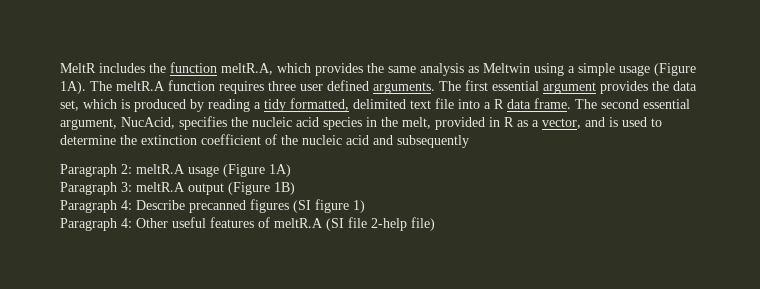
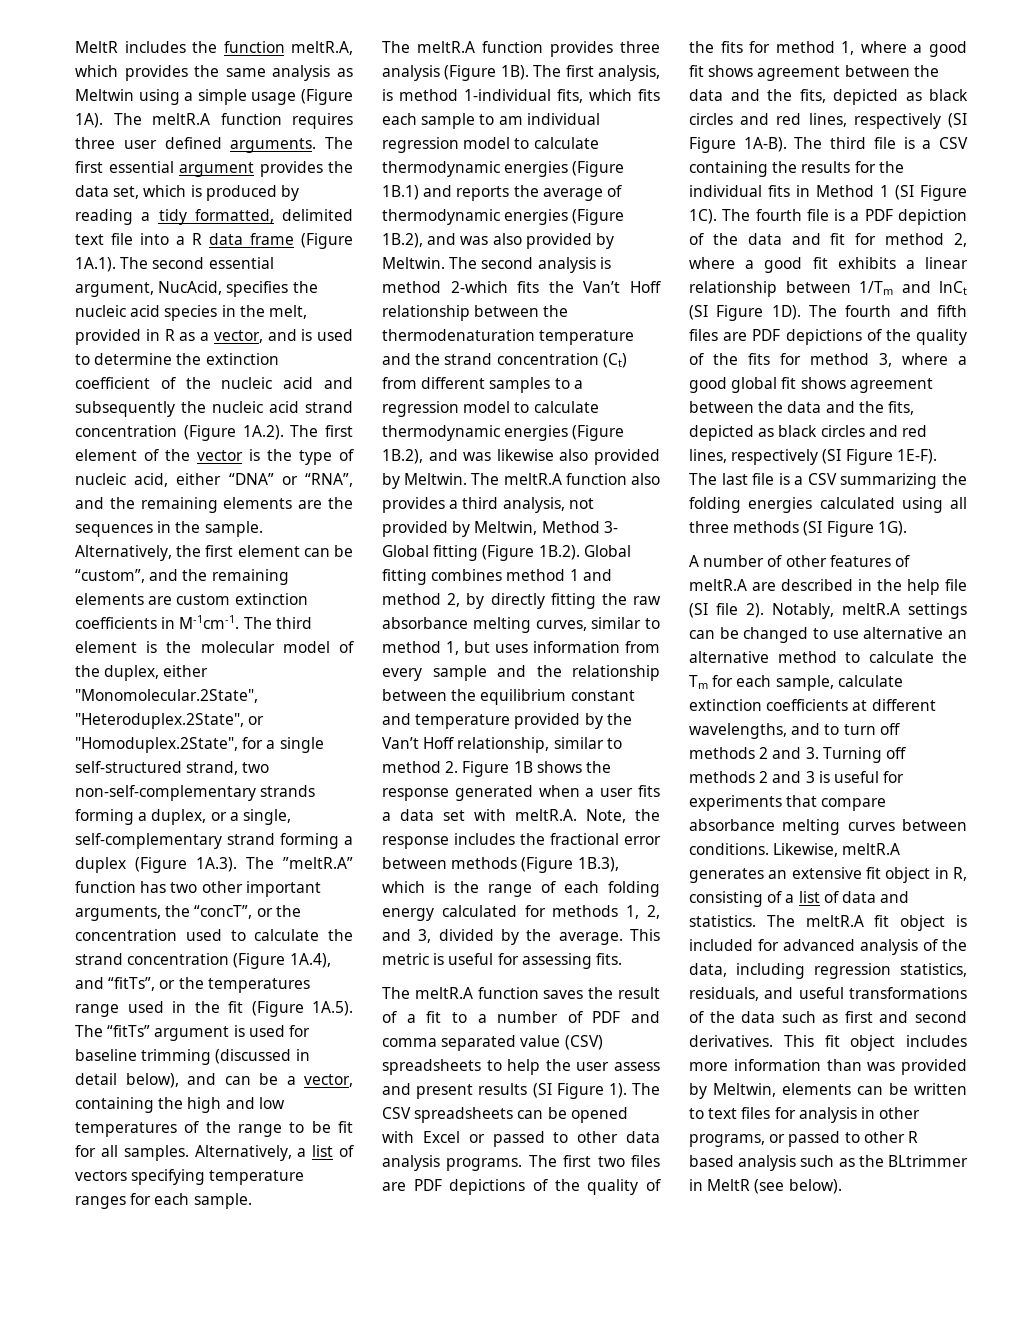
[534,98,571,109] frame. -> [250,233,353,249] [75,257,116,272] frame (Figure 1A.1).
[60,164,291,177] [60,182,295,195] [60,199,365,213] [60,217,435,231] // Paragraph 2: meltR.A usage (Figure 1A) // Paragraph 3: meltR.A output (Figure 1B) // Paragraph 4: Describe precanned figures (SI figure 1) // Paragraph 4: Other useful features of meltR.A (SI file 2-help file) -> [181,401,353,413] [75,425,353,441] [75,449,354,465] [75,473,353,487] [75,497,353,513] [75,521,263,537] [75,545,353,561] [75,569,289,585] [75,593,308,605] [75,615,312,629] [75,641,354,653] [75,665,209,681] [75,689,258,703] [75,713,265,729] [75,737,324,753] [75,761,270,775] [75,785,316,801] [75,809,291,825] [75,833,353,849] [75,857,353,873] [75,881,321,897] [75,905,301,921] [75,929,353,941] [75,953,331,969] [75,977,310,993] [75,1001,353,1017] [75,1025,310,1041] [75,1049,310,1065] [75,1073,353,1088] [75,1097,285,1113] [75,1121,353,1137] [75,1145,354,1161] [75,1169,305,1185] [75,1193,252,1209] [382,41,660,57] [382,65,660,81] [382,89,660,103] [382,113,600,129] [382,137,599,153] [382,161,625,177] [382,185,622,201] [382,209,625,225] [382,233,614,249] [382,257,611,273] [382,281,661,293] [382,305,569,321] [382,329,635,345] [382,353,627,368] [382,377,583,393] [382,401,599,417] [382,425,625,441] [382,449,660,465] [382,473,660,489] [382,497,594,513] [382,521,618,537] [382,545,631,561] [382,569,612,585] [382,593,661,609] [382,617,660,633] [382,641,660,655] [382,665,660,681] [382,689,635,705] [382,713,632,729] [382,737,622,753] [382,761,611,777] [382,785,660,801] [382,809,660,823] [382,833,661,849] [382,857,619,873] [382,881,660,897] [382,905,660,921] [382,929,660,945] [382,953,622,969] [382,987,660,999] [382,1011,660,1023] [382,1035,603,1051] [382,1059,660,1075] [382,1083,660,1099] [382,1107,628,1123] [382,1131,660,1147] [382,1155,660,1171] [382,1179,661,1195] [689,41,967,57] [689,65,939,81] [689,89,968,105] [689,113,967,129] [689,137,968,153] [689,161,904,177] [689,185,967,201] [689,209,967,225] [689,233,967,247] [689,257,968,273] [689,281,967,297] [689,305,967,321] [689,329,967,345] [689,353,967,367] [689,377,933,393] [689,401,914,415] [689,425,927,441] [689,449,937,465] [689,473,967,489] [689,497,967,513] [689,521,907,537] [689,555,910,567] [689,579,967,595] [689,603,967,619] [689,627,967,643] [689,651,967,663] [689,675,903,691] [689,699,936,711] [689,723,900,739] [689,747,906,763] [689,771,905,783] [689,795,887,811] [689,819,967,835] [689,843,901,857] [689,867,967,883] [689,891,910,907] [689,915,967,931] [689,939,967,955] [689,963,967,979] [689,987,967,1001] [689,1011,967,1023] [689,1035,967,1051] [689,1059,967,1075] [689,1083,967,1099] [689,1107,921,1123] [689,1131,918,1147] [689,1155,968,1171] [689,1179,842,1194] the nucleic acid strand concentration (Figure 1A.2). The first element of the vector is the type of nucleic acid, either “DNA” or “RNA”, and the remaining elements are the sequences in the sample. Alternatively, the first element can be “custom”, and the remaining elements are custom extinction coefficients in M-1cm-1. The third element is the molecular model of the duplex, either "Monomolecular.2State", "Heteroduplex.2State", or "Homoduplex.2State", for a single self-structured strand, two non-self-complementary strands forming a duplex, or a single, self-complementary strand forming a duplex (Figure 1A.3). The ”meltR.A” function has two other important arguments, the “concT”, or the concentration used to calculate the strand concentration (Figure 1A.4), and “fitTs”, or the temperatures range used in the fit (Figure 1A.5). The “fitTs” argument is used for baseline trimming (discussed in detail below), and can be a vector, containing the high and low temperatures of the range to be fit for all samples. Alternatively, a list of vectors specifying temperature ranges for each sample. // The meltR.A function provides three analysis (Figure 1B). The first analysis, is method 1-individual fits, which fits each sample to am individual regression model to calculate thermodynamic energies (Figure 1B.1) and reports the average of thermodynamic energies (Figure 1B.2), and was also provided by Meltwin. The second analysis is method 2-which fits the Van’t Hoff relationship between the thermodenaturation temperature and the strand concentration (Ct) from different samples to a regression model to calculate thermodynamic energies (Figure 1B.2), and was likewise also provided by Meltwin. The meltR.A function also provides a third analysis, not provided by Meltwin, Method 3- Global fitting (Figure 1B.2). Global fitting combines method 1 and method 2, by directly fitting the raw absorbance melting curves, similar to method 1, but uses information from every sample and the relationship between the equilibrium constant and temperature provided by the Van’t Hoff relationship, similar to method 2. Figure 1B shows the response generated when a user fits a data set with meltR.A. Note, the response includes the fractional error between methods (Figure 1B.3), which is the range of each folding energy calculated for methods 1, 2, and 3, divided by the average. This metric is useful for assessing fits. // The meltR.A function saves the result of a fit to a number of PDF and comma separated value (CSV) spreadsheets to help the user assess and present results (SI Figure 1). The CSV spreadsheets can be opened with Excel or passed to other data analysis programs. The first two files are PDF depictions of the quality of the fits for method 1, where a good fit shows agreement between the data and the fits, depicted as black circles and red lines, respectively (SI Figure 1A-B). The third file is a CSV containing the results for the individual fits in Method 1 (SI Figure 1C). The fourth file is a PDF depiction of the data and fit for method 2, where a good fit exhibits a linear relationship between 1/Tm and lnCt (SI Figure 1D). The fourth and fifth files are PDF depictions of the quality of the fits for method 3, where a good global fit shows agreement between the data and the fits, depicted as black circles and red lines, respectively (SI Figure 1E-F). The last file is a CSV summarizing the folding energies calculated using all three methods (SI Figure 1G). // A number of other features of meltR.A are described in the help file (SI file 2). Notably, meltR.A settings can be changed to use alternative an alternative method to calculate the Tm for each sample, calculate extinction coefficients at different wavelengths, and to turn off methods 2 and 3. Turning off methods 2 and 3 is useful for experiments that compare absorbance melting curves between conditions. Likewise, meltR.A generates an extensive fit object in R, consisting of a list of data and statistics. The meltR.A fit object is included for advanced analysis of the data, including regression statistics, residuals, and useful transformations of the data such as first and second derivatives. This fit object includes more information than was provided by Meltwin, elements can be written to text files for analysis in other programs, or passed to other R based analysis such as the BLtrimmer in MeltR (see below).

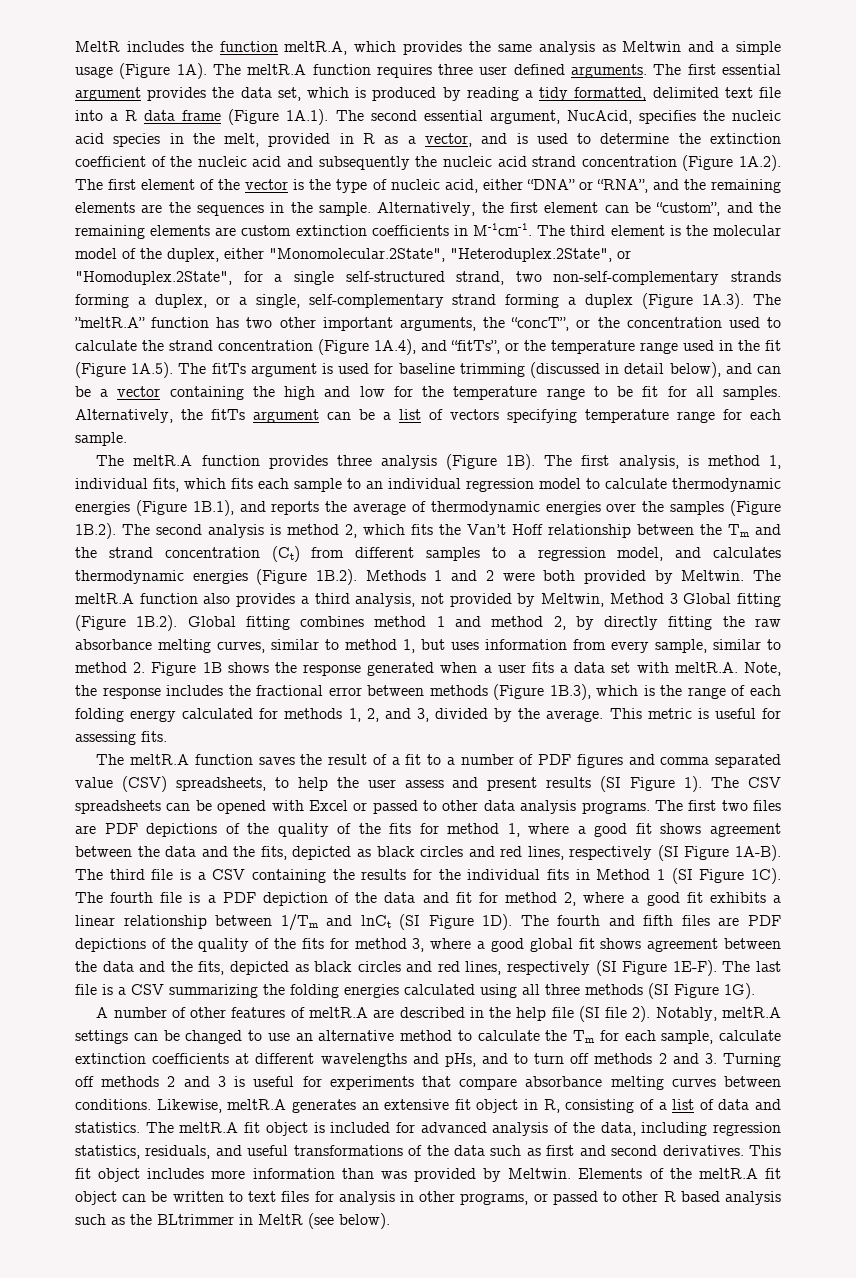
[138,89,180,105] using -> [688,41,715,52] and
[207,978,310,993] temperatures -> [551,340,635,354] temperature
[107,1025,151,1037] “fitTs” -> [211,363,246,374] fitTs
[304,1074,353,1087] vector, -> [117,386,161,397] vector
[75,1121,231,1137] temperatures of the -> [393,386,538,400] for the temperature
(292, 1153) none -> [181,409,375,423] the fitTs argument can be
[75,1196,126,1209] ranges -> [677,411,715,423] range
[464,89,551,101] 1-individual -> [768,455,781,469] [75,478,148,489] 1, individual
[498,116,523,125] am -> [366,481,383,489] an
[382,185,419,200] 1B.1) -> [192,500,234,516] 1B.1),
[572,209,625,225] [382,233,614,249] [382,257,445,269] (Figure 1B.2), and was also provided by Meltwin. -> [606,500,781,516] [75,523,116,539] over the samples (Figure 1B.2).
[450,281,508,293] 2-which -> [345,524,405,538] 2, which
[382,329,635,345] thermodenaturation temperature -> [728,524,750,537] Tm
[463,401,599,413] [382,425,625,441] [382,449,589,464] model to calculate thermodynamic energies (Figure 1B.2), and was likewise also -> [617,547,782,561] [75,569,576,585] model, and calculates thermodynamic energies (Figure 1B.2). Methods 1 and 2 were both
[603,521,618,533] 3- -> [669,593,678,604] 3
[432,665,660,681] [382,689,635,705] [382,713,632,729] [382,737,550,753] sample and the relationship between the equilibrium constant and temperature provided by the Van’t Hoff relationship, -> [655,639,707,653] sample,
(621, 1017) none -> [576,754,623,768] figures
[382,1059,481,1075] spreadsheets -> [175,777,266,791] spreadsheets,
[863,627,944,639] alternative -> (290, 1037) none
[689,723,787,739] wavelengths, -> [320,1053,476,1067] wavelengths and pHs,
[713,1083,851,1097] Meltwin, elements -> [508,1168,781,1179] [75,1191,117,1205] Meltwin. Elements of the meltR.A fit object

